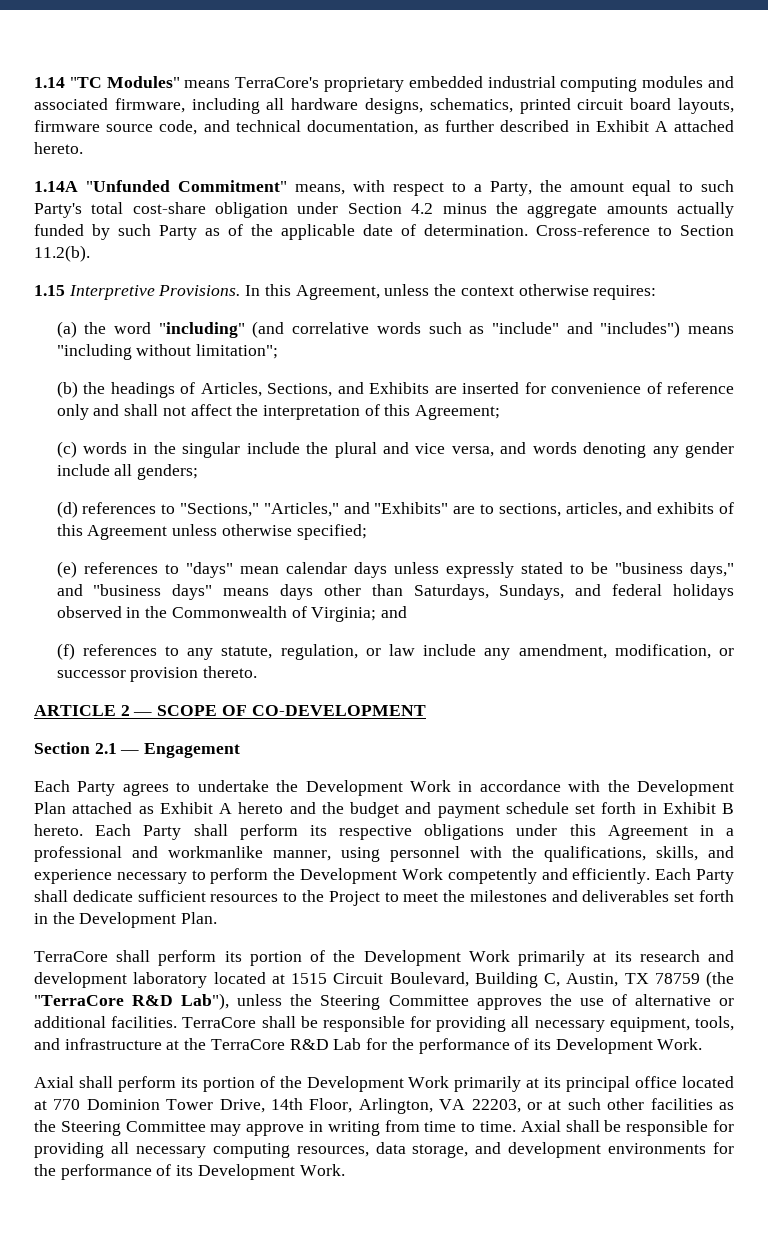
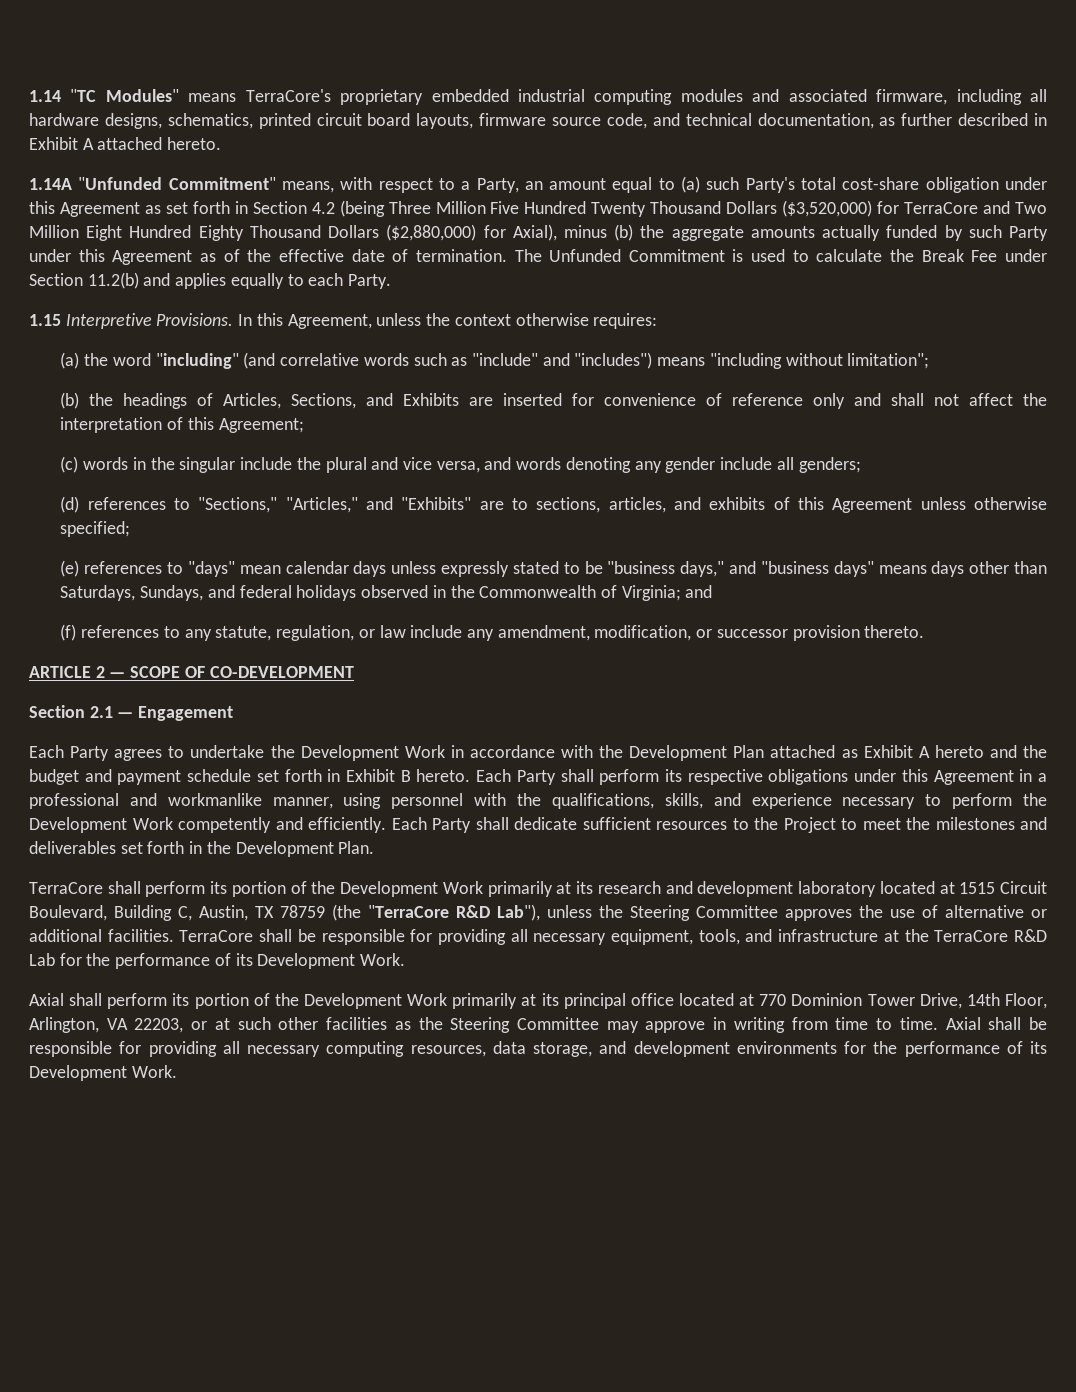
[540,180,562,192] the -> [524,181,543,190] an
(693, 187) none -> [681,176,701,193] (a)
[347,203,487,214] Section 4.2 minus -> [29,200,1048,217] [29,224,634,241] this Agreement as set forth in Section 4.2 (being Three Million Five Hundred Twenty Thousand Dollars ($3,520,000) for TerraCore and Two Million Eight Hundred Eighty Thousand Dollars ($2,880,000) for Axial), minus (b)
(197, 232) none -> [29,249,193,265] under this Agreement
[281,224,355,240] applicable -> [278,249,344,262] effective
[424,224,734,236] [34,245,90,262] determination. Cross-reference to Section 11.2(b). -> [415,249,1047,262] [29,272,392,289] termination. The Unfunded Commitment is used to calculate the Break Fee under Section 11.2(b) and applies equally to each Party.

